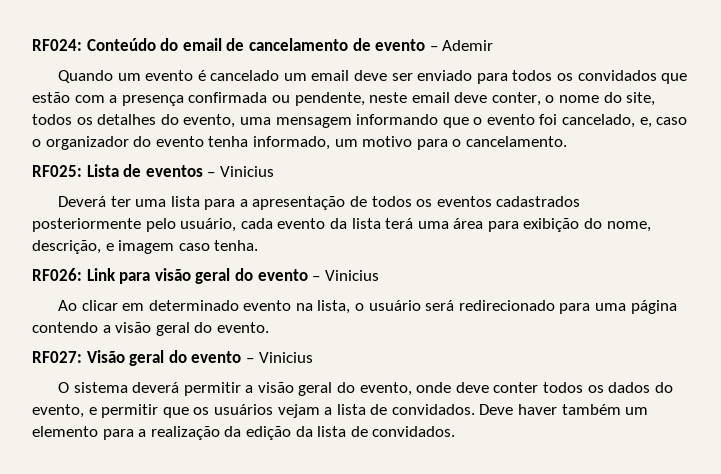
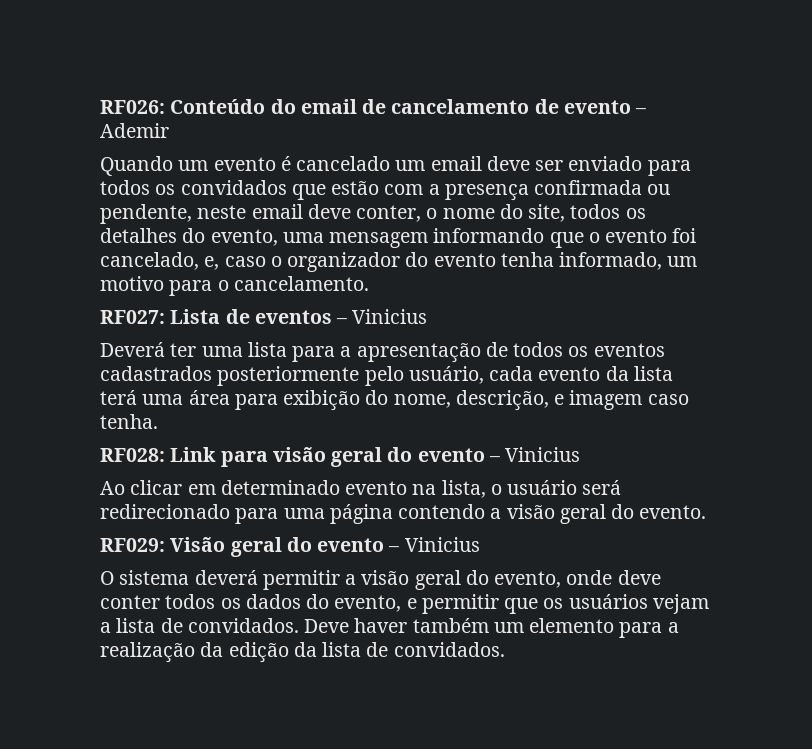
[32,39,82,51] RF024: -> [100,100,165,114] RF026:
[32,165,82,177] RF025: -> [100,310,165,324] RF027:
[32,268,82,281] RF026: -> [100,448,165,462] RF028:
[32,351,82,363] RF027: -> [100,538,165,552] RF029:

